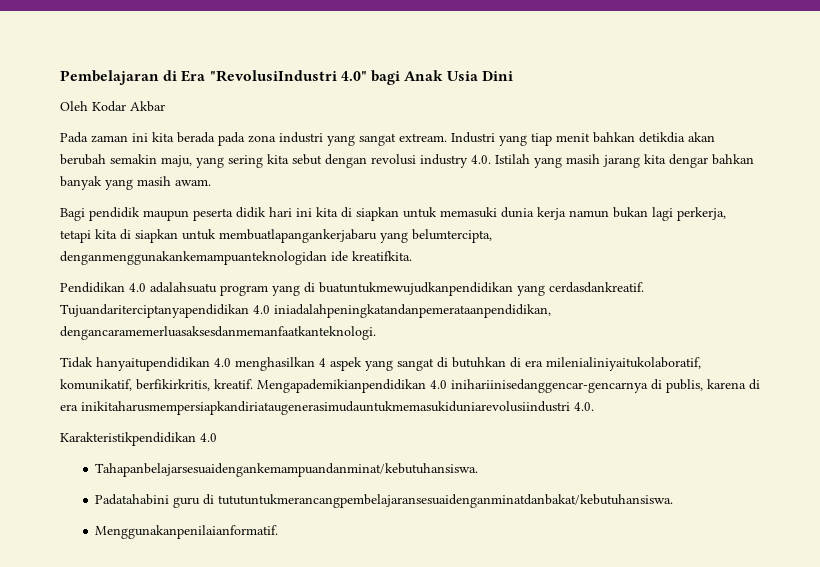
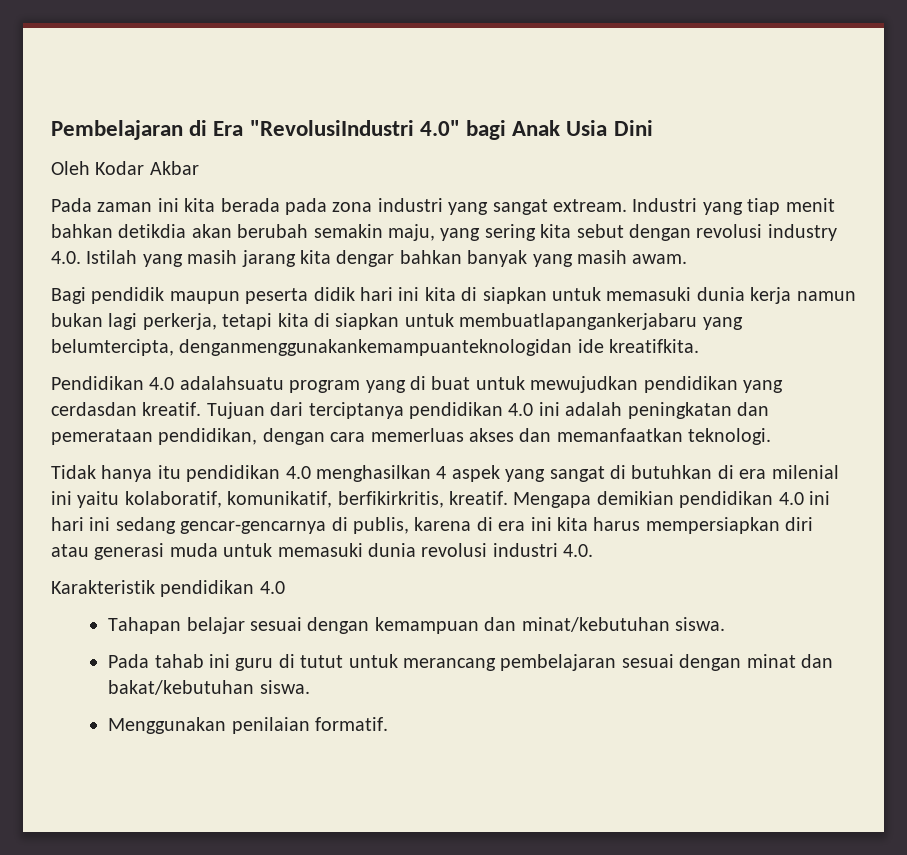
[319,282,644,296] [60,304,551,318] [60,326,376,340] [60,357,210,371] buatuntukmewujudkanpendidikan yang cerdasdankreatif. Tujuandariterciptanyapendidikan 4.0 iniadalahpeningkatandanpemerataanpendidikan, dengancaramemerluasaksesdanmemanfaatkanteknologi. // Tidak hanyaitupendidikan -> [431,376,783,393] [51,402,769,419] [51,428,772,445] [51,465,281,482] buat untuk mewujudkan pendidikan yang cerdasdan kreatif. Tujuan dari terciptanya pendidikan 4.0 ini adalah peningkatan dan pemerataan pendidikan, dengan cara memerluas akses dan memanfaatkan teknologi. // Tidak hanya itu pendidikan
[546,357,701,371] [60,379,648,393] milenialiniyaitukolaboratif, komunikatif, berfikirkritis, kreatif. Mengapademikianpendidikan 4.0 inihariinisedanggencar-gencarnya -> [771,465,839,479] [51,491,830,508] [51,517,327,534] milenial ini yaitu kolaboratif, komunikatif, berfikirkritis, kreatif. Mengapa demikian pendidikan 4.0 ini hari ini sedang gencar-gencarnya
[81,401,570,415] inikitaharusmempersiapkandiriataugenerasimudauntukmemasukiduniarevolusiindustri -> [530,517,814,534] [51,543,558,560] ini kita harus mempersiapkan diri atau generasi muda untuk memasuki dunia revolusi industri
[60,432,196,446] Karakteristikpendidikan -> [51,580,255,597] Karakteristik pendidikan
[95,463,479,477] [95,494,674,508] [95,525,279,539] Tahapanbelajarsesuaidengankemampuandanminat/kebutuhansiswa. // Padatahabini guru di tututuntukmerancangpembelajaransesuaidenganminatdanbakat/kebutuhansiswa. // Menggunakanpenilaianformatif. -> [108,617,725,634] [108,654,833,671] [108,680,310,695] [108,717,388,734] Tahapan belajar sesuai dengan kemampuan dan minat/kebutuhan siswa. // Pada tahab ini guru di tutut untuk merancang pembelajaran sesuai dengan minat dan bakat/kebutuhan siswa. // Menggunakan penilaian formatif.

